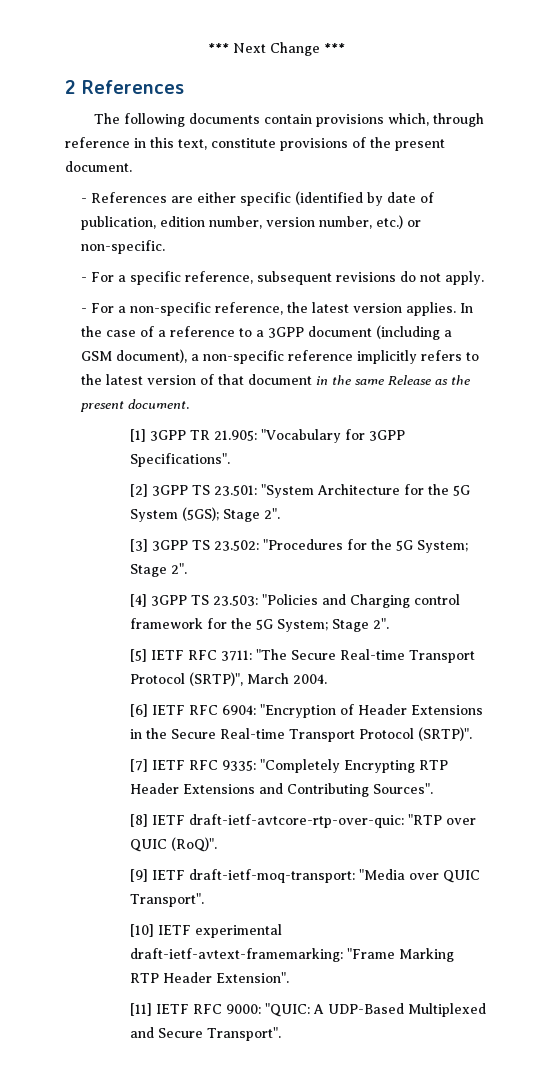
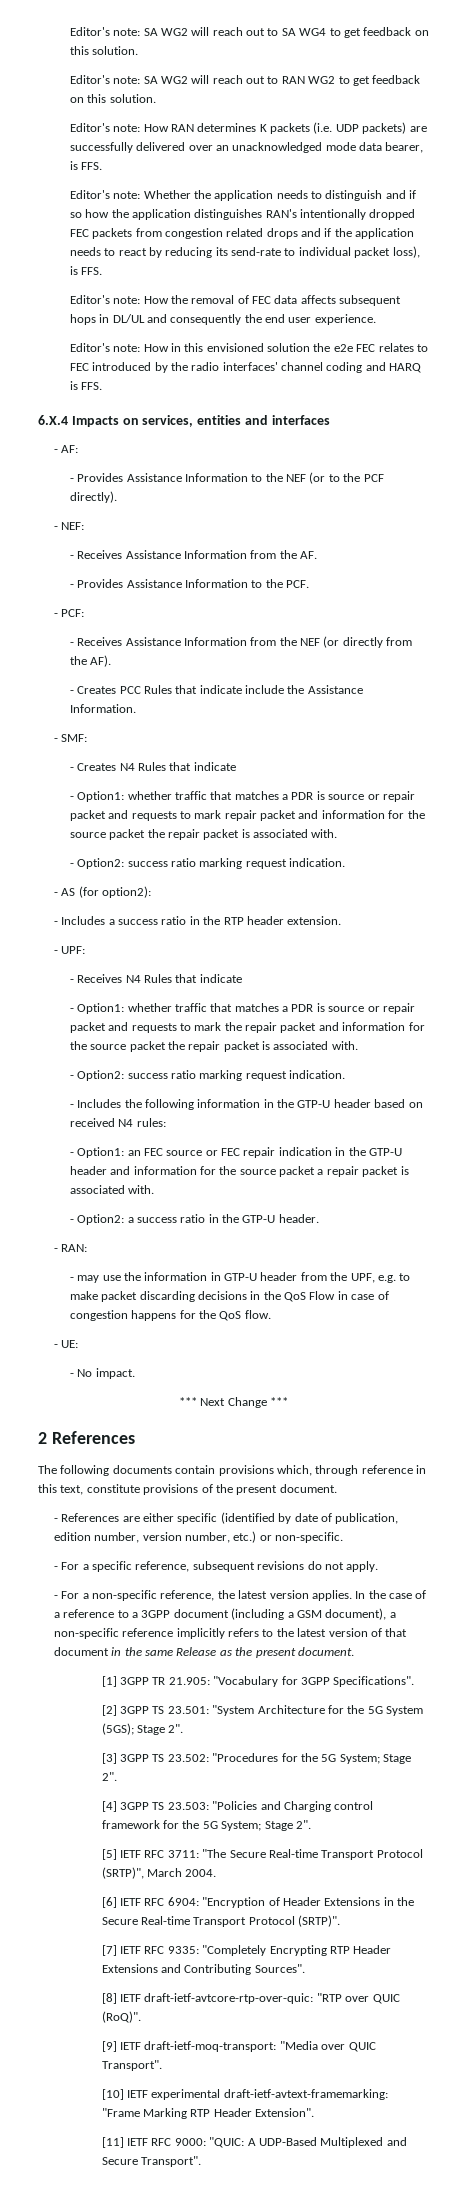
(207, 48) none -> [69,27,429,38] [69,46,139,55] [69,75,421,86] [69,94,156,103] [69,122,427,134] [69,142,424,153] [69,161,103,170] [69,190,417,201] [69,209,416,220] [69,228,415,239] [69,246,420,258] [69,266,103,275] [69,295,402,306] [69,314,376,325] [69,343,428,352] [69,362,422,373] [69,381,103,390] [38,415,330,427] [53,445,79,453] [69,472,384,484] [69,491,117,503] [53,522,85,530] [69,550,318,559] [69,579,310,588] [53,609,85,617] [69,636,413,648] [69,655,112,667] [69,685,363,694] [69,704,136,713] [53,734,88,742] [69,762,236,771] [69,791,415,802] [69,810,425,821] [69,829,338,840] [69,858,346,869] [53,886,152,898] [53,916,342,925] [53,946,86,954] [69,974,242,983] [69,1003,415,1014] [69,1022,425,1033] [69,1041,358,1052] [69,1070,346,1081] [69,1099,423,1110] [69,1118,166,1127] [69,1147,402,1158] [69,1166,409,1177] [69,1185,155,1194] [69,1214,319,1225] [53,1244,88,1252] [69,1272,411,1283] [69,1291,389,1302] [69,1310,271,1321] [53,1340,79,1348] [69,1368,135,1379] Editor's note: SA WG2 will reach out to SA WG4 to get feedback on this solution. // Editor's note: SA WG2 will reach out to RAN WG2 to get feedback on this solution. // Editor's note: How RAN determines K packets (i.e. UDP packets) are successfully delivered over an unacknowledged mode data bearer, is FFS. // Editor's note: Whether the application needs to distinguish and if so how the application distinguishes RAN's intentionally dropped FEC packets from congestion related drops and if the application needs to react by reducing its send-rate to individual packet loss), is FFS. // Editor's note: How the removal of FEC data affects subsequent hops in DL/UL and consequently the end user experience. // Editor's note: How in this envisioned solution the e2e FEC relates to FEC introduced by the radio interfaces' channel coding and HARQ is FFS. // 6.X.4 Impacts on services, entities and interfaces // - AF: // - Provides Assistance Information to the NEF (or to the PCF directly). // - NEF: // - Receives Assistance Information from the AF. // - Provides Assistance Information to the PCF. // - PCF: // - Receives Assistance Information from the NEF (or directly from the AF). // - Creates PCC Rules that indicate include the Assistance Information. // - SMF: // - Creates N4 Rules that indicate // - Option1: whether traffic that matches a PDR is source or repair packet and requests to mark repair packet and information for the source packet the repair packet is associated with. // - Option2: success ratio marking request indication. // - AS (for option2): // - Includes a success ratio in the RTP header extension. // - UPF: // - Receives N4 Rules that indicate // - Option1: whether traffic that matches a PDR is source or repair packet and requests to mark the repair packet and information for the source packet the repair packet is associated with. // - Option2: success ratio marking request indication. // - Includes the following information in the GTP-U header based on received N4 rules: // - Option1: an FEC source or FEC repair indication in the GTP-U header and information for the source packet a repair packet is associated with. // - Option2: a success ratio in the GTP-U header. // - RAN: // - may use the information in GTP-U header from the UPF, e.g. to make packet discarding decisions in the QoS Flow in case of congestion happens for the QoS flow. // - UE: // - No impact. //

